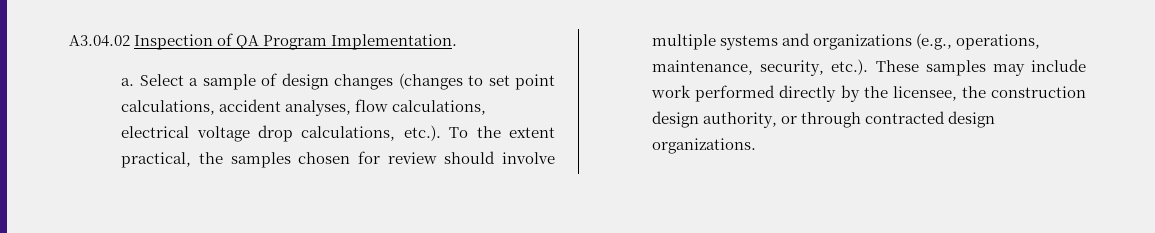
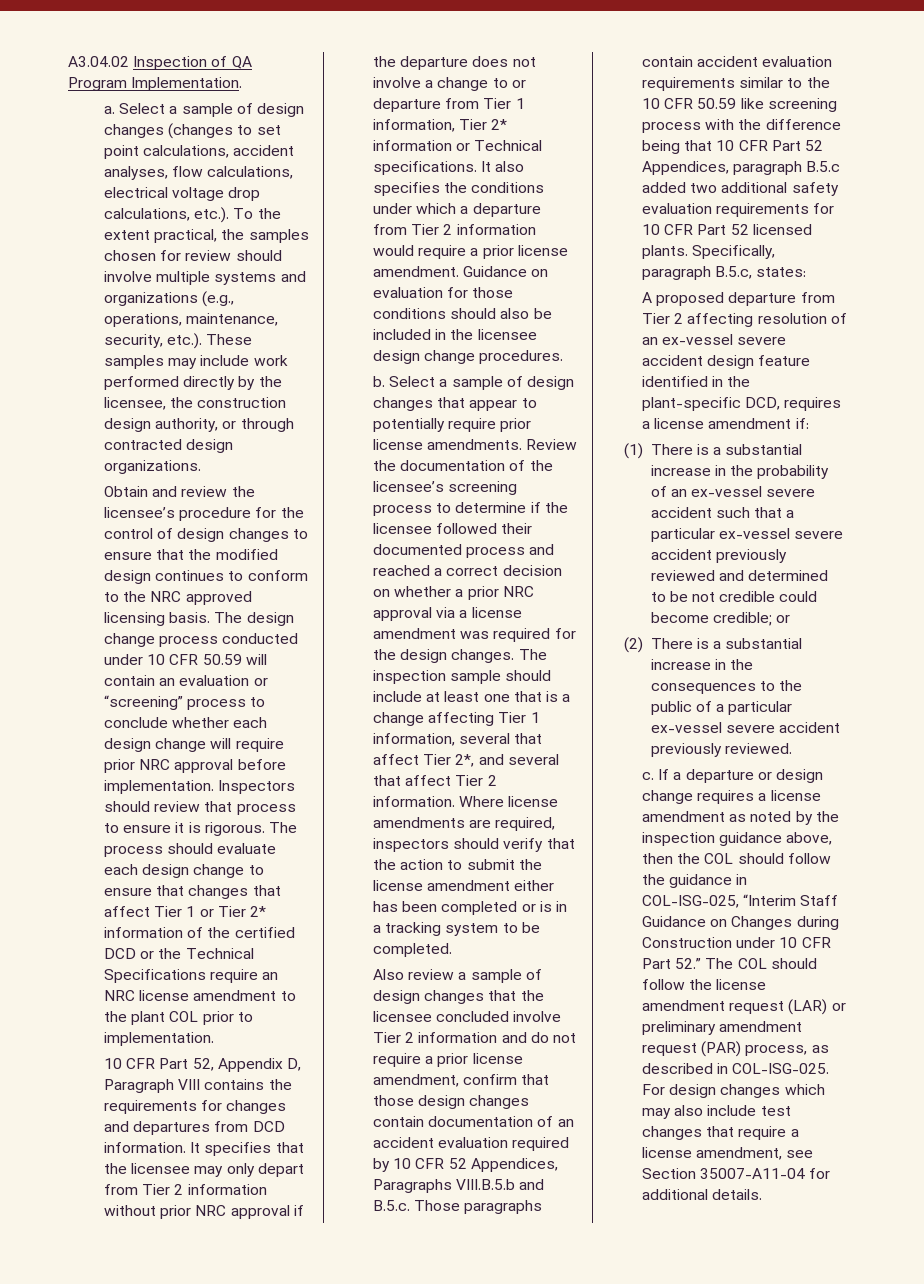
(757, 146) none -> [103,486,255,497] [103,507,304,521] [103,528,308,542] [103,549,278,560] [103,570,308,584] [103,591,252,605] [103,612,294,626] [103,633,299,647] [103,654,267,665] [103,675,268,686] [103,695,266,710] [103,717,268,728] [103,738,284,752] [103,759,286,773] [103,780,296,794] [103,801,296,815] [103,822,297,836] [103,843,277,857] [103,864,264,878] [103,885,281,899] [103,906,266,917] [103,927,295,938] [103,948,254,959] [103,969,279,983] [103,990,296,1001] [103,1011,253,1025] [103,1032,214,1046] [103,1058,301,1072] [103,1079,292,1093] [103,1100,287,1114] [103,1121,285,1135] [103,1142,304,1156] [103,1163,304,1177] [103,1184,267,1195] [103,1205,304,1219] [372,56,536,70] [372,77,526,91] [372,98,525,112] [372,119,508,132] [372,140,543,151] [372,161,525,175] [372,182,545,196] [372,203,541,217] [372,224,536,235] [372,245,568,259] [372,266,549,277] [372,287,514,298] [372,308,552,319] [372,329,537,340] [372,350,564,364] [372,376,574,390] [372,397,537,411] [372,418,532,432] [372,439,578,450] [372,460,553,471] [372,481,518,495] [372,502,568,516] [372,523,533,534] [372,544,555,558] [372,565,562,576] [372,586,534,600] [372,607,522,621] [372,628,576,642] [372,649,547,663] [372,670,552,684] [372,691,571,702] [372,712,540,726] [372,733,543,746] [372,754,559,767] [372,775,497,786] [372,796,559,807] [372,817,556,831] [372,838,575,852] [372,859,542,870] [372,880,555,891] [372,901,567,915] [372,922,540,936] [372,943,452,957] [372,969,542,983] [372,990,544,1004] [372,1011,562,1022] [372,1032,576,1043] [372,1053,523,1067] [372,1074,550,1087] [372,1095,530,1109] [372,1116,574,1127] [372,1137,570,1151] [372,1158,558,1172] [372,1179,545,1193] [372,1200,543,1214] [641,56,833,67] [641,77,830,91] [641,98,837,112] [641,119,841,133] [641,140,823,154] [641,161,841,175] [641,182,839,196] [641,203,835,217] [641,224,812,235] [641,245,776,259] [641,266,807,280] [641,292,835,306] [641,313,847,327] [641,334,787,345] [641,355,811,369] [641,376,751,387] [641,397,842,411] [641,418,809,429] [623,443,803,459] [650,465,830,479] [650,486,816,497] [650,507,795,518] [650,528,844,542] [650,549,787,563] [650,570,829,581] [650,591,818,602] [650,612,791,626] [623,637,803,653] [650,659,754,670] [650,680,803,694] [650,701,793,715] [650,722,841,733] [650,743,792,757] [641,769,823,783] [641,790,821,804] [641,811,839,825] [641,832,833,846] [641,853,831,864] [641,874,748,888] [641,894,839,908] [641,916,839,930] [641,937,831,948] [641,958,817,969] [641,979,767,990] [641,999,846,1015] [641,1021,803,1035] [641,1041,829,1057] [641,1063,830,1074] [641,1084,825,1098] [641,1105,791,1119] [641,1126,799,1140] [641,1147,814,1160] [641,1168,831,1179] [641,1189,763,1200] // Obtain and review the licensee’s procedure for the control of design changes to ensure that the modified design continues to conform to the NRC approved licensing basis. The design change process conducted under 10 CFR 50.59 will contain an evaluation or “screening” process to conclude whether each design change will require prior NRC approval before implementation. Inspectors should review that process to ensure it is rigorous. The process should evaluate each design change to ensure that changes that affect Tier 1 or Tier 2* information of the certified DCD or the Technical Specifications require an NRC license amendment to the plant COL prior to implementation. // 10 CFR Part 52, Appendix D, Paragraph VIII contains the requirements for changes and departures from DCD information. It specifies that the licensee may only depart from Tier 2 information without prior NRC approval if the departure does not involve a change to or departure from Tier 1 information, Tier 2* information or Technical specifications. It also specifies the conditions under which a departure from Tier 2 information would require a prior license amendment. Guidance on evaluation for those conditions should also be included in the licensee design change procedures. // b. Select a sample of design changes that appear to potentially require prior license amendments. Review the documentation of the licensee’s screening process to determine if the licensee followed their documented process and reached a correct decision on whether a prior NRC approval via a license amendment was required for the design changes. The inspection sample should include at least one that is a change affecting Tier 1 information, several that affect Tier 2*, and several that affect Tier 2 information. Where license amendments are required, inspectors should verify that the action to submit the license amendment either has been completed or is in a tracking system to be completed. // Also review a sample of design changes that the licensee concluded involve Tier 2 information and do not require a prior license amendment, confirm that those design changes contain documentation of an accident evaluation required by 10 CFR 52 Appendices, Paragraphs VIII.B.5.b and B.5.c. Those paragraphs contain accident evaluation requirements similar to the 10 CFR 50.59 like screening process with the difference being that 10 CFR Part 52 Appendices, paragraph B.5.c added two additional safety evaluation requirements for 10 CFR Part 52 licensed plants. Specifically, paragraph B.5.c, states: // A proposed departure from Tier 2 affecting resolution of an ex-vessel severe accident design feature identified in the plant-specific DCD, requires a license amendment if: // (1) There is a substantial increase in the probability of an ex-vessel severe accident such that a particular ex-vessel severe accident previously reviewed and determined to be not credible could become credible; or // (2) There is a substantial increase in the consequences to the public of a particular ex-vessel severe accident previously reviewed. // c. If a departure or design change requires a license amendment as noted by the inspection guidance above, then the COL should follow the guidance in COL-ISG-025, “Interim Staff Guidance on Changes during Construction under 10 CFR Part 52.” The COL should follow the license amendment request (LAR) or preliminary amendment request (PAR) process, as described in COL-ISG-025. For design changes which may also include test changes that require a license amendment, see Section 35007-A11-04 for additional details.

